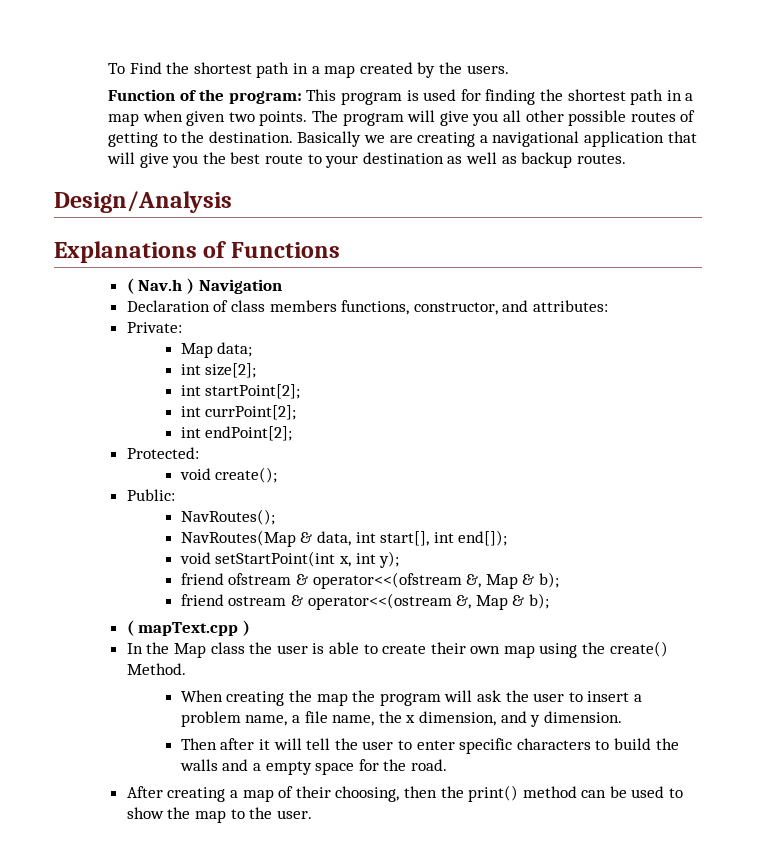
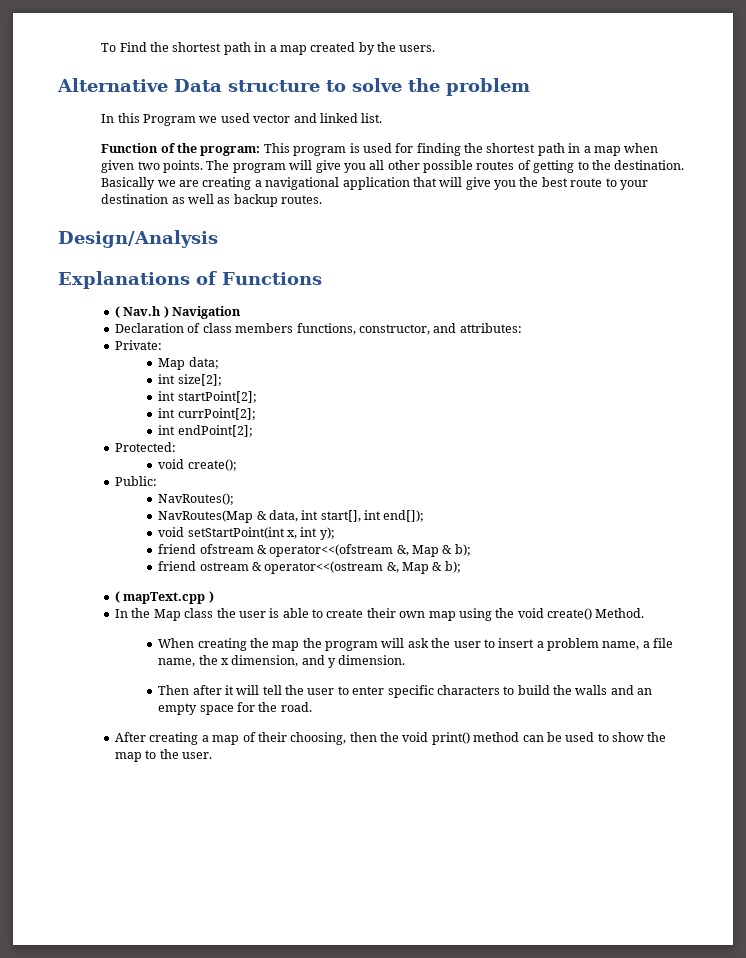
(509, 69) none -> [57,78,530,96] [101,113,383,126] // Alternative Data structure to solve the problem // In this Program we used vector and linked list.
(606, 648) none -> [517,608,544,618] void
[253,763,262,771] a -> [637,688,653,695] an
(464, 792) none -> [402,732,429,742] void

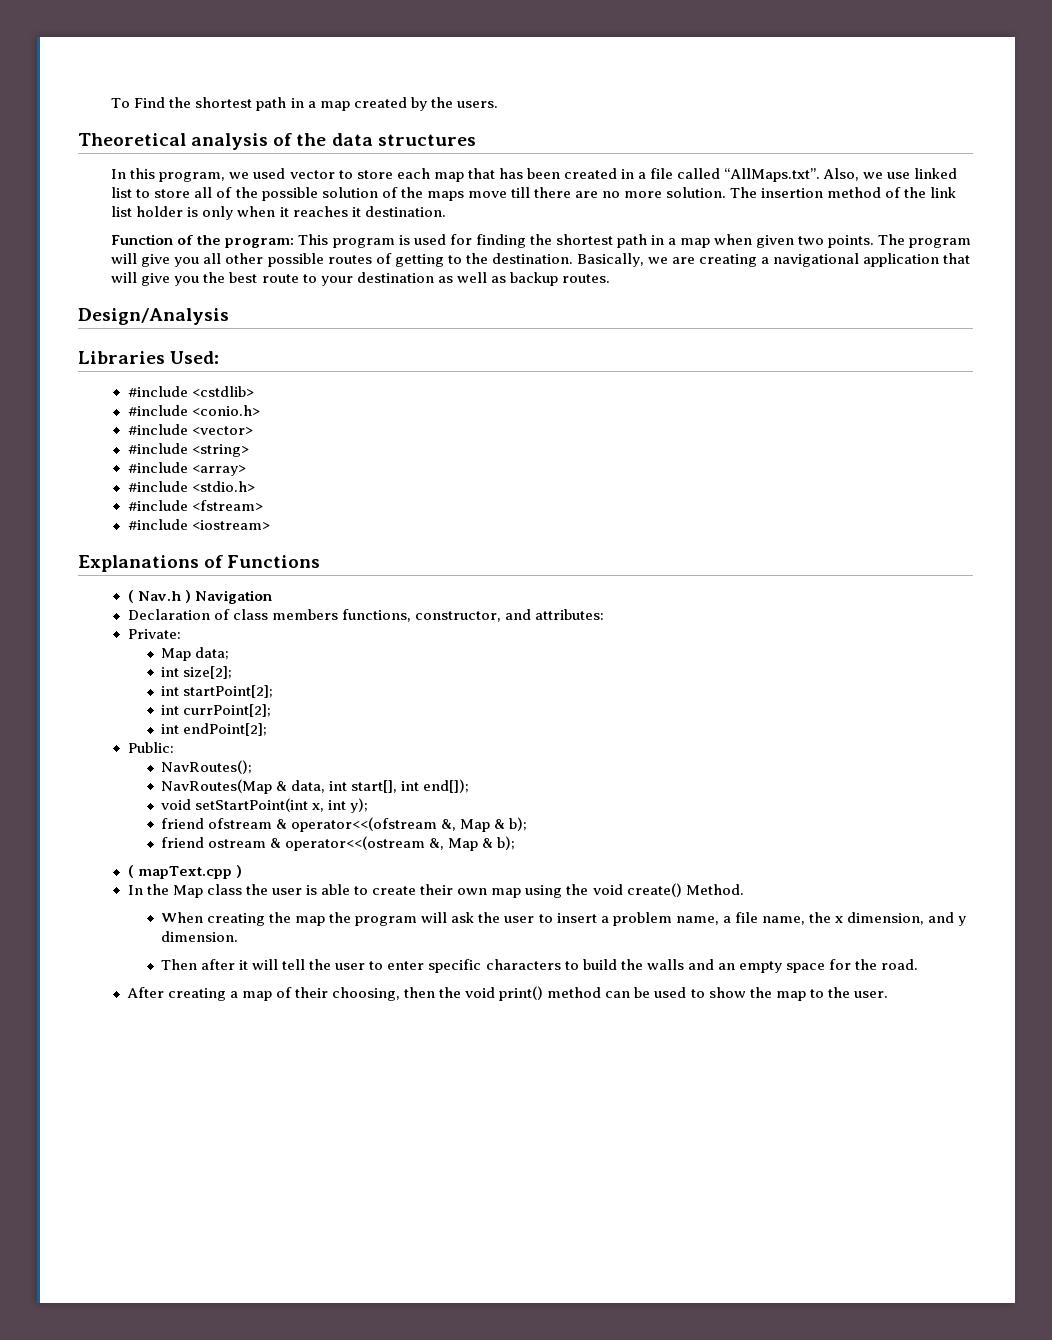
[57,78,530,96] Alternative Data structure to solve the problem -> [78,133,476,150] Theoretical analysis of the data structures
[142,114,196,126] Program -> [159,172,226,182] program,
[293,113,383,123] and linked list. -> [338,168,958,182] [111,187,957,201] [111,206,446,220] to store each map that has been created in a file called “AllMaps.txt”. Also, we use linked list to store all of the possible solution of the maps move till there are no more solution. The insertion method of the link list holder is only when it reaches it destination.
[101,177,156,190] Basically -> [576,253,644,267] Basically,
(218, 239) none -> [78,351,220,364] [127,386,254,397] [127,405,260,416] [127,424,253,435] [127,443,249,457] [127,462,246,476] [127,481,255,492] [127,500,263,511] [127,519,270,530] // Libraries Used: // #include <cstdlib> // #include <conio.h> // #include <vector> // #include <string> // #include <array> // #include <stdio.h> // #include <fstream> // #include <iostream>
[114,442,176,452] [158,459,237,471] // Protected: // void create(); -> (268, 729) none

